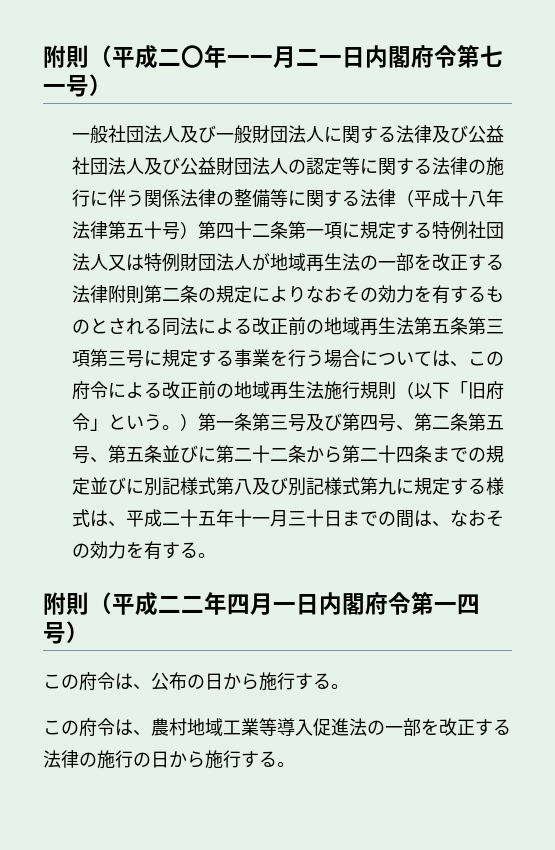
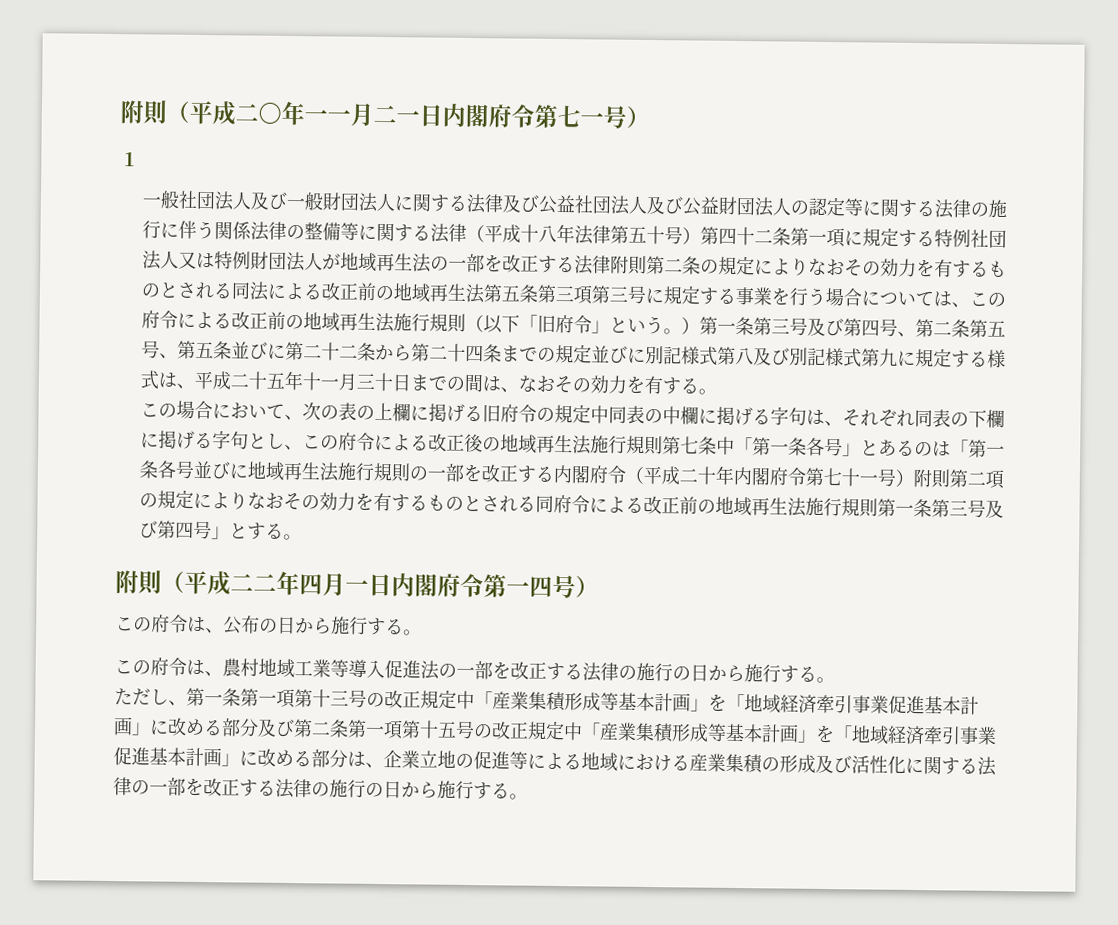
(112, 85) none -> [120,152,139,167] // １
(217, 555) none -> [140,400,1006,428] [140,430,1006,458] [139,460,1005,489] [139,489,1005,518] [139,520,303,541] // この場合において、次の表の上欄に掲げる旧府令の規定中同表の中欄に掲げる字句は、それぞれ同表の下欄に掲げる字句とし、この府令による改正後の地域再生法施行規則第七条中「第一条各号」とあるのは「第一条各号並びに地域再生法施行規則の一部を改正する内閣府令（平成二十年内閣府令第七十一号）附則第二項の規定によりなおその効力を有するものとされる同府令による改正前の地域再生法施行規則第一条第三号及び第四号」とする。
(295, 764) none -> [114,687,979,715] [113,717,997,745] [113,747,997,776] [113,777,528,800] // ただし、第一条第一項第十三号の改正規定中「産業集積形成等基本計画」を「地域経済牽引事業促進基本計画」に改める部分及び第二条第一項第十五号の改正規定中「産業集積形成等基本計画」を「地域経済牽引事業促進基本計画」に改める部分は、企業立地の促進等による地域における産業集積の形成及び活性化に関する法律の一部を改正する法律の施行の日から施行する。

